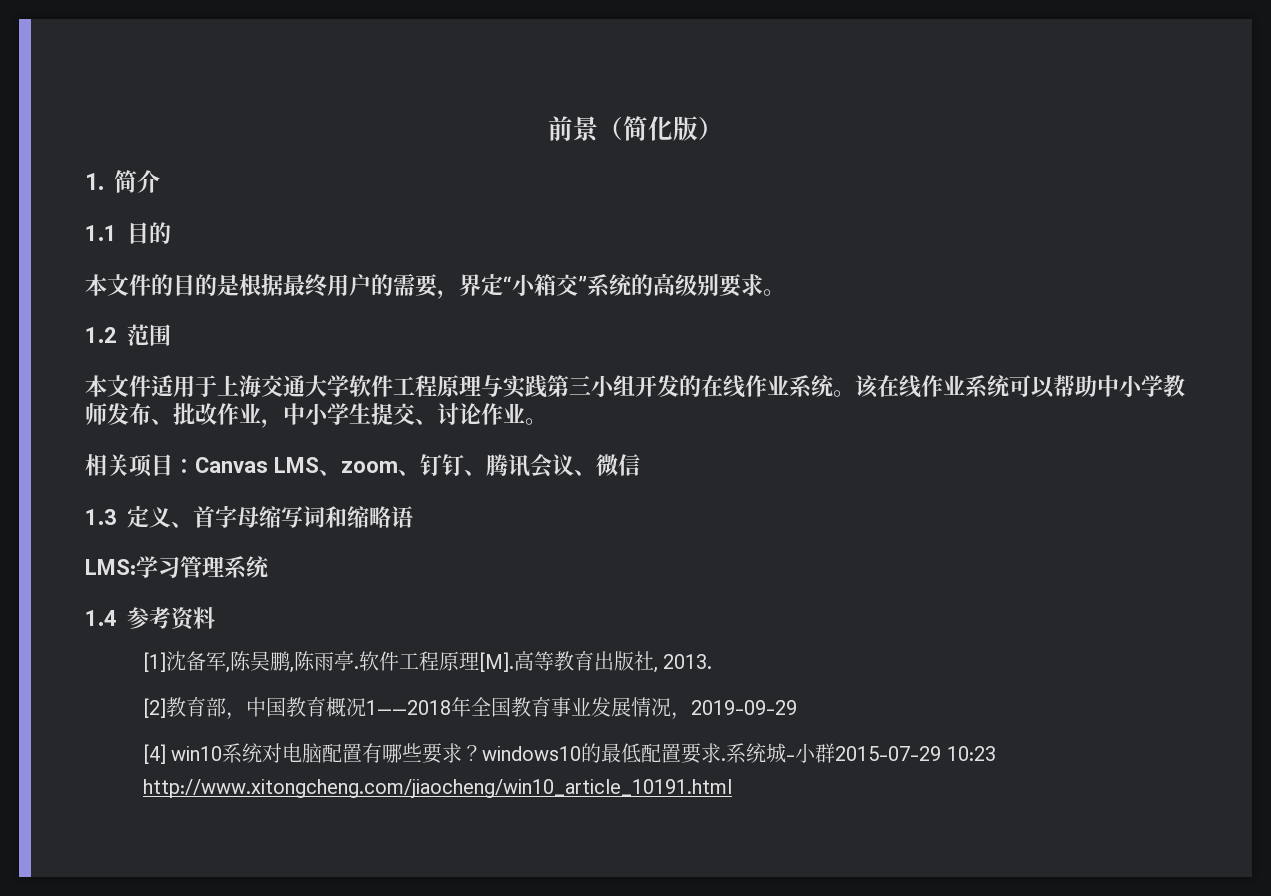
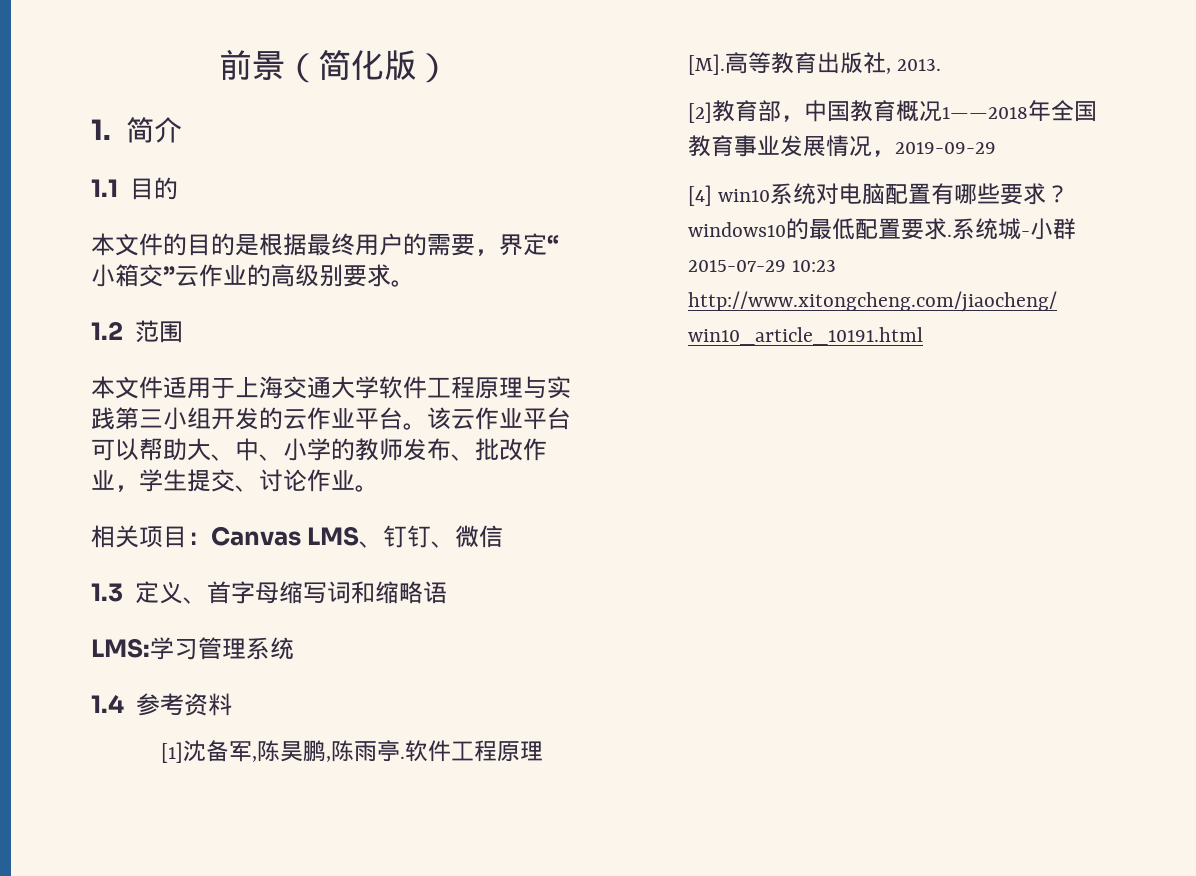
[587,274,632,297] 系统 -> [175,264,247,287] 云作业
[701,375,1163,398] 在线作业系统。该在线作业系统可以帮助中小学 -> [283,407,571,430] [91,438,355,461] 云作业平台。该云作业平台可以帮助大、中、小学的
[283,403,329,425] 中小 -> (139, 488) none
[341,454,574,478] zoom、钉钉、腾讯会议 -> [383,525,432,548] 钉钉

